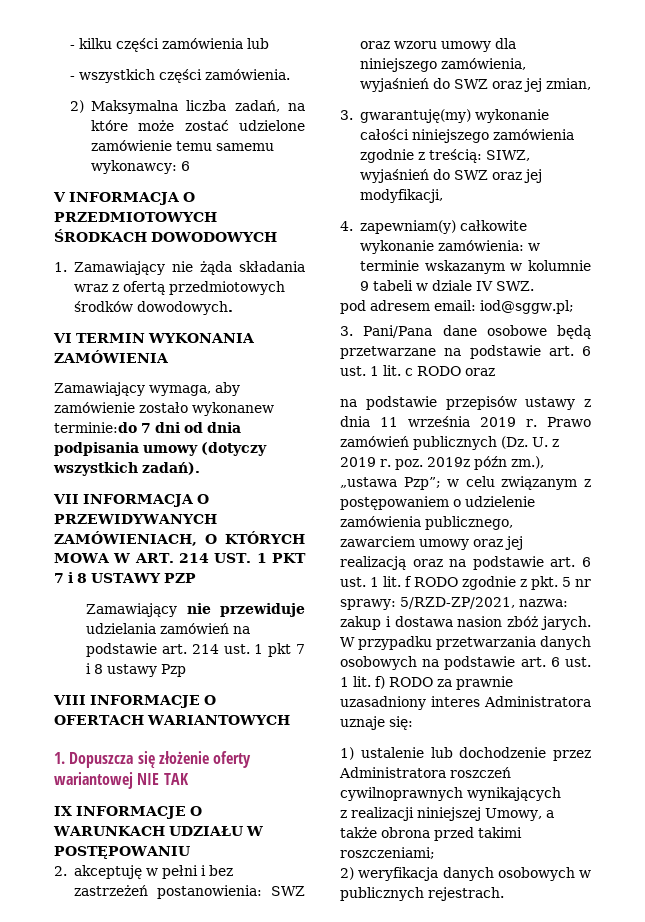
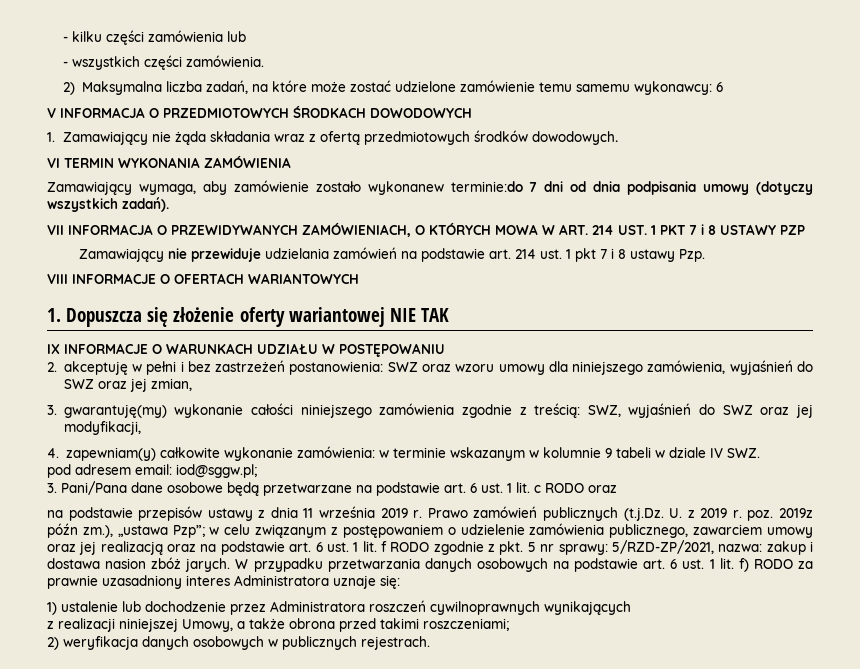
[161,664,187,677] Pzp -> [678,249,705,262] Pzp.
[485,150,530,161] SIWZ, -> [587,405,621,417] SWZ,
[501,436,528,449] (Dz. -> [623,507,664,521] (t.j.Dz.

